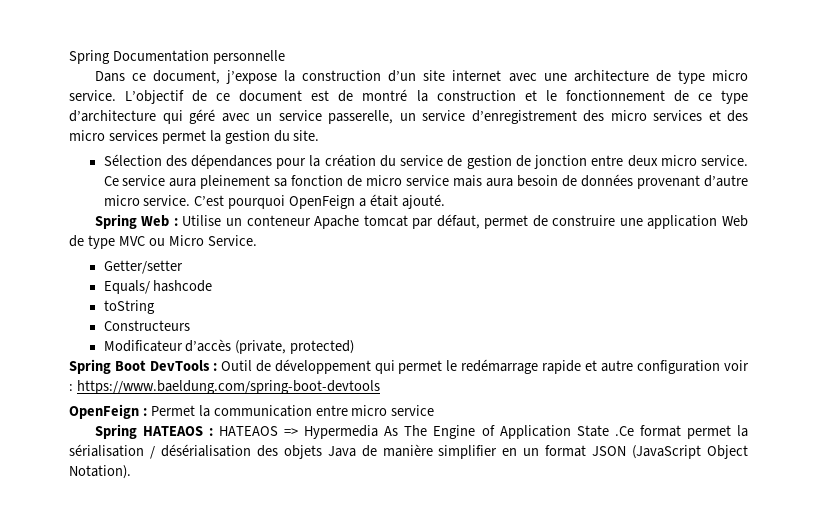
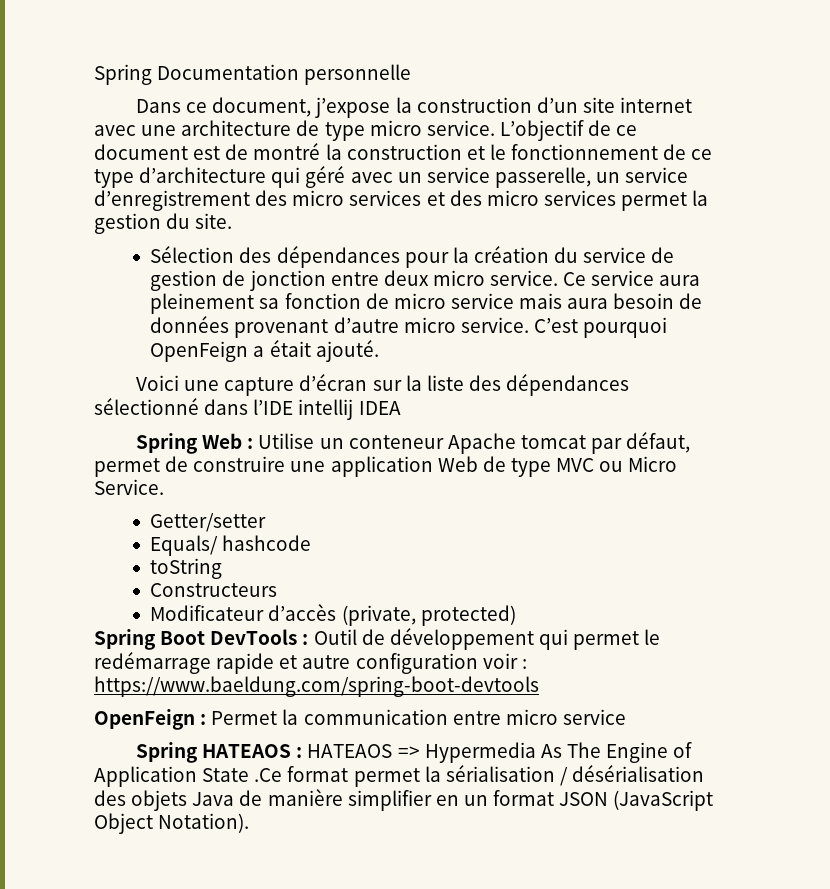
(445, 201) none -> [136,374,630,396] [94,398,401,420] // Voici une capture d’écran sur la liste des dépendances sélectionné dans l’IDE intellij IDEA

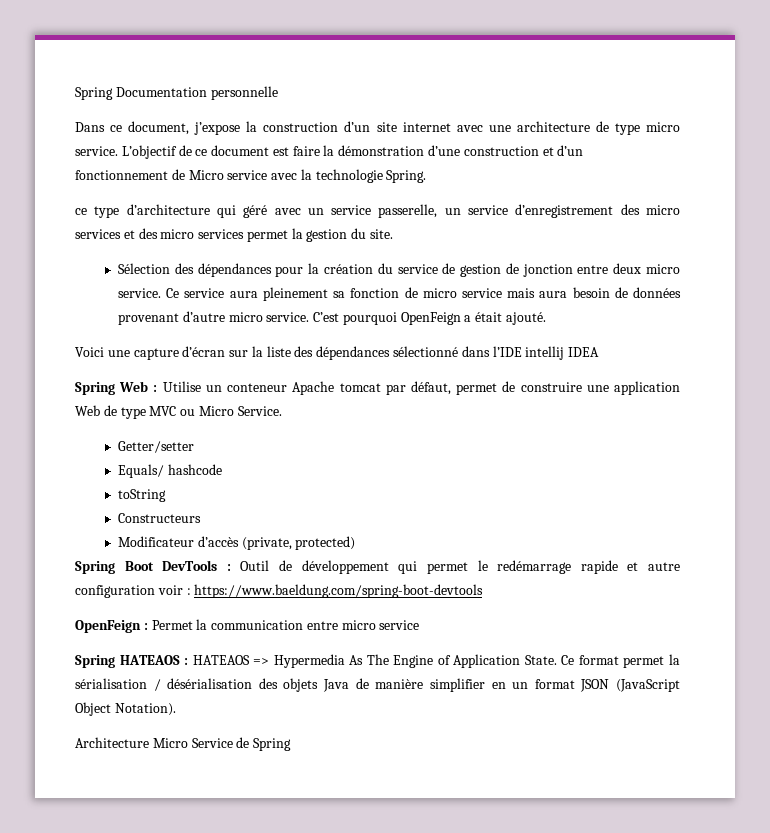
[225,143,342,160] de montré la -> [292,145,461,156] faire la démonstration d’une
[489,144,506,160] le -> [557,145,584,156] d’un
(687, 152) none -> [188,169,427,183] Micro service avec la technologie Spring. //
[202,768,283,782] State .Ce -> [524,655,575,665] State. Ce
(250, 823) none -> [75,737,292,751] // Architecture Micro Service de Spring

